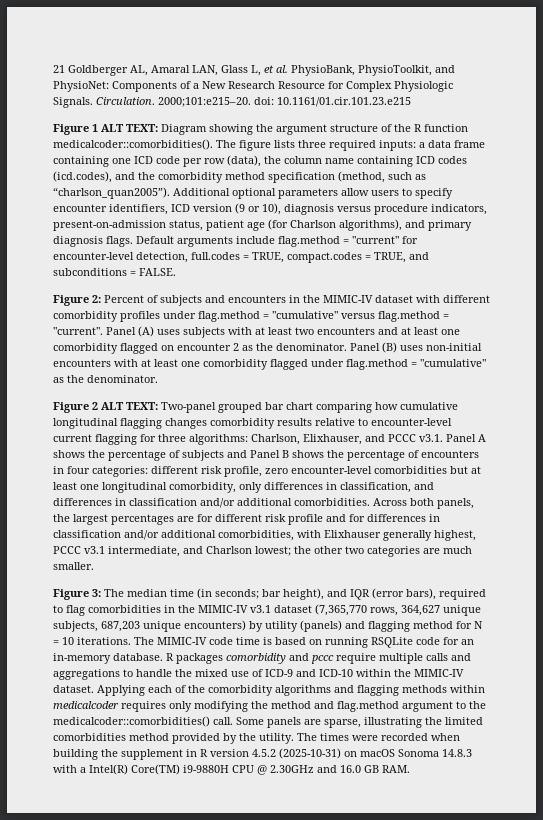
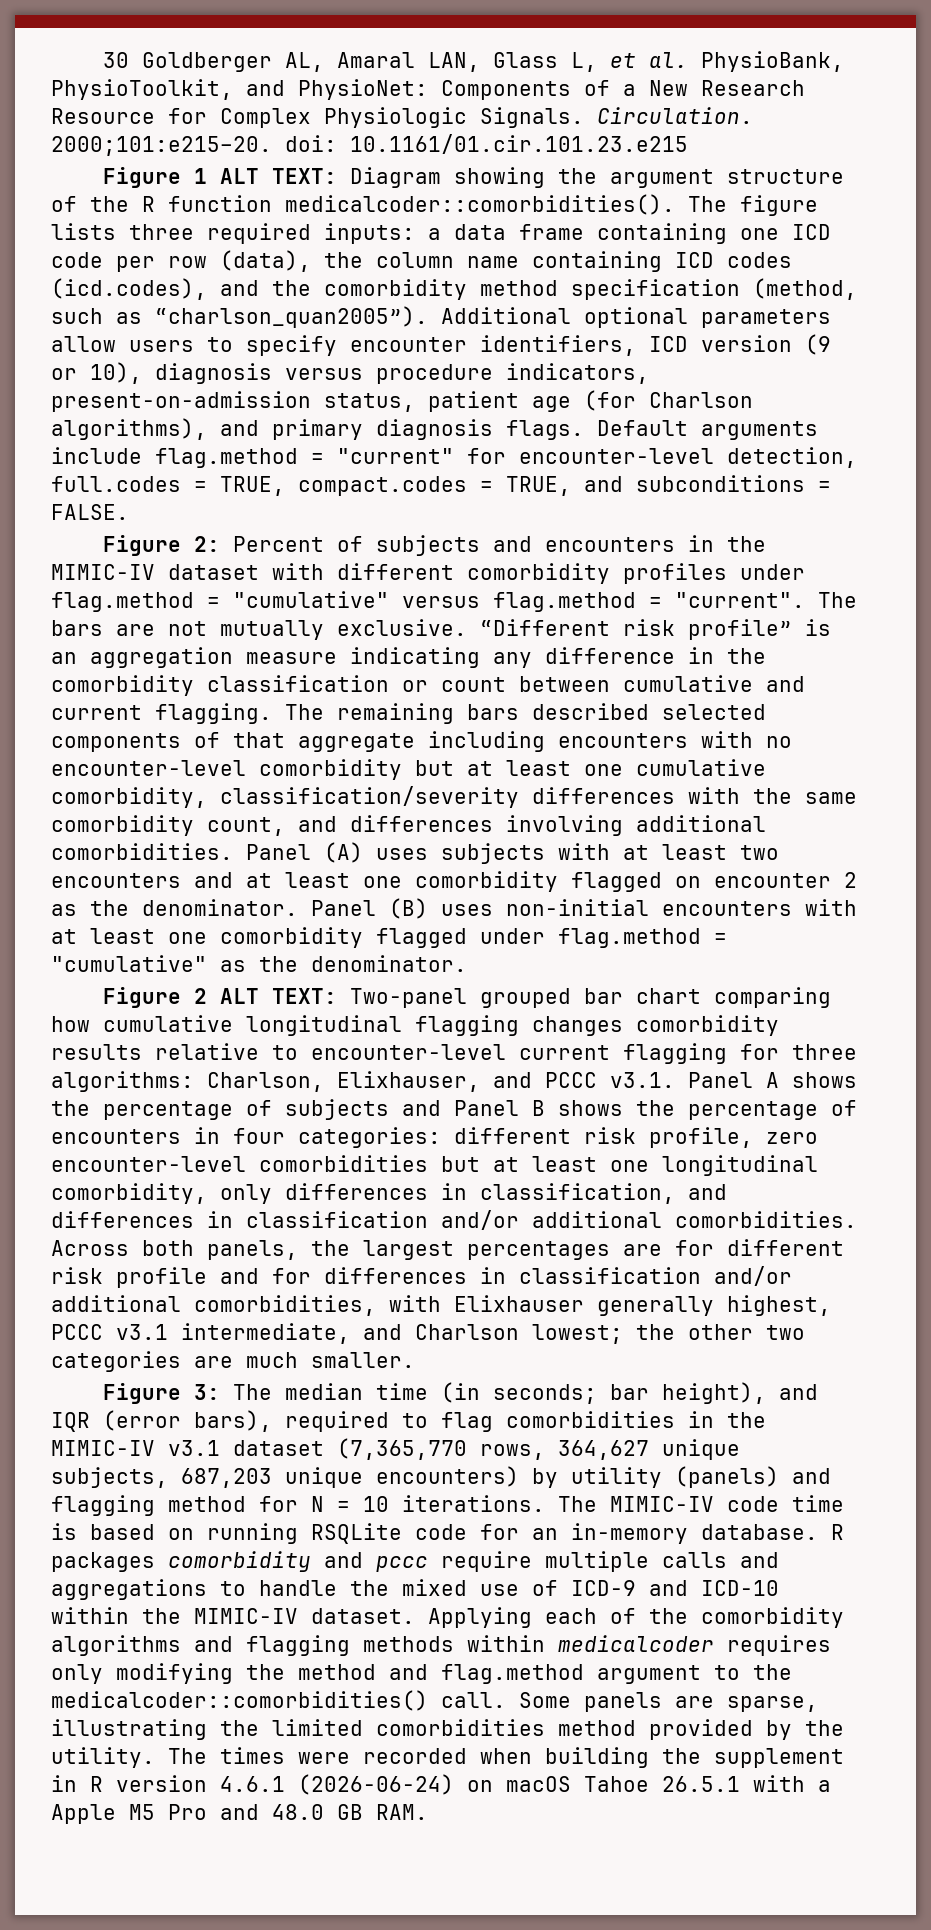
[53,65,65,73] 21 -> [102,52,129,68] 30
(103, 331) none -> [818,592,857,608] [51,619,831,640] [51,647,766,668] [51,675,805,696] [51,703,766,724] [51,731,792,752] [51,759,766,780] [51,786,857,808] [51,815,766,836] [51,843,233,860] The bars are not mutually exclusive. “Different risk profile” is an aggregation measure indicating any difference in the comorbidity classification or count between cumulative and current flagging. The remaining bars described selected components of that aggregate including encounters with no encounter-level comorbidity but at least one cumulative comorbidity, classification/severity differences with the same comorbidity count, and differences involving additional comorbidities.
[252,748,472,759] [53,764,361,775] 4.5.2 (2025-10-31) on macOS Sonoma 14.8.3 with a Intel(R) Core(TM) i9-9880H CPU @ 2.30GHz and 16.0 -> [220,1774,831,1795] [51,1804,324,1824] 4.6.1 (2026-06-24) on macOS Tahoe 26.5.1 with a Apple M5 Pro and 48.0

